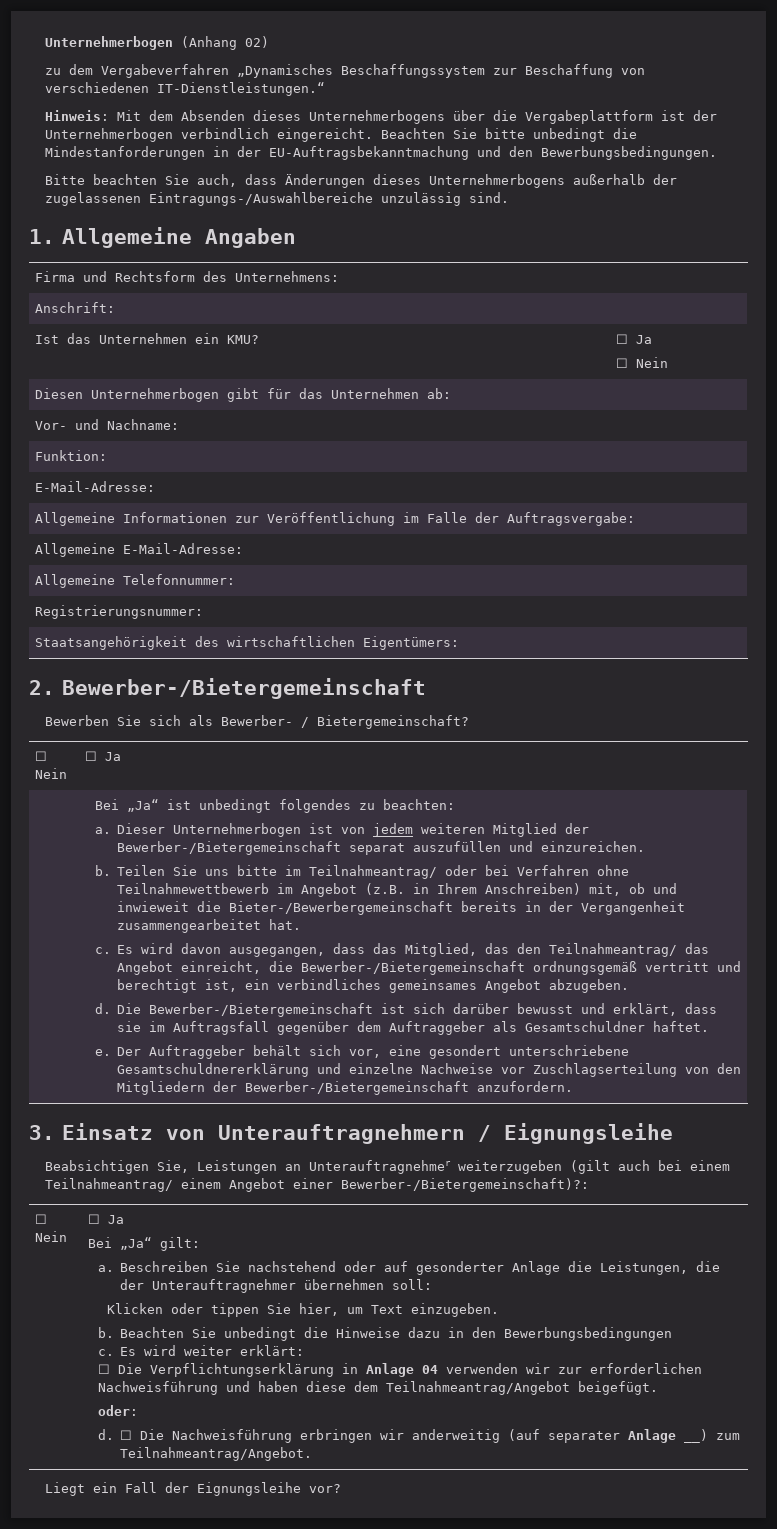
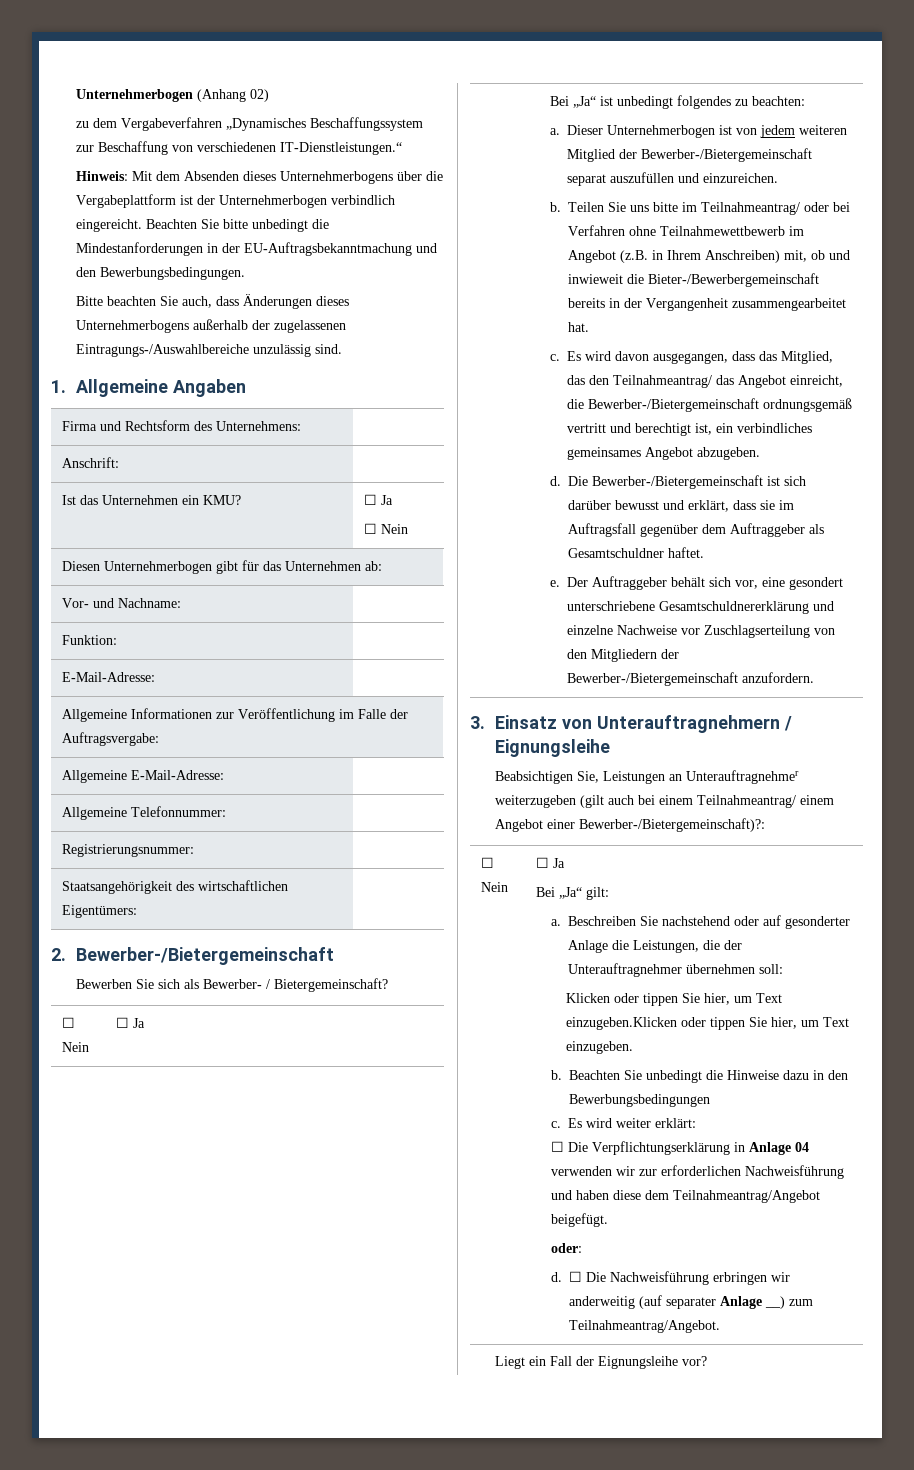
(403, 1309) none -> [565,1017,849,1030] einzugeben.Klicken oder tippen Sie hier, um Text

